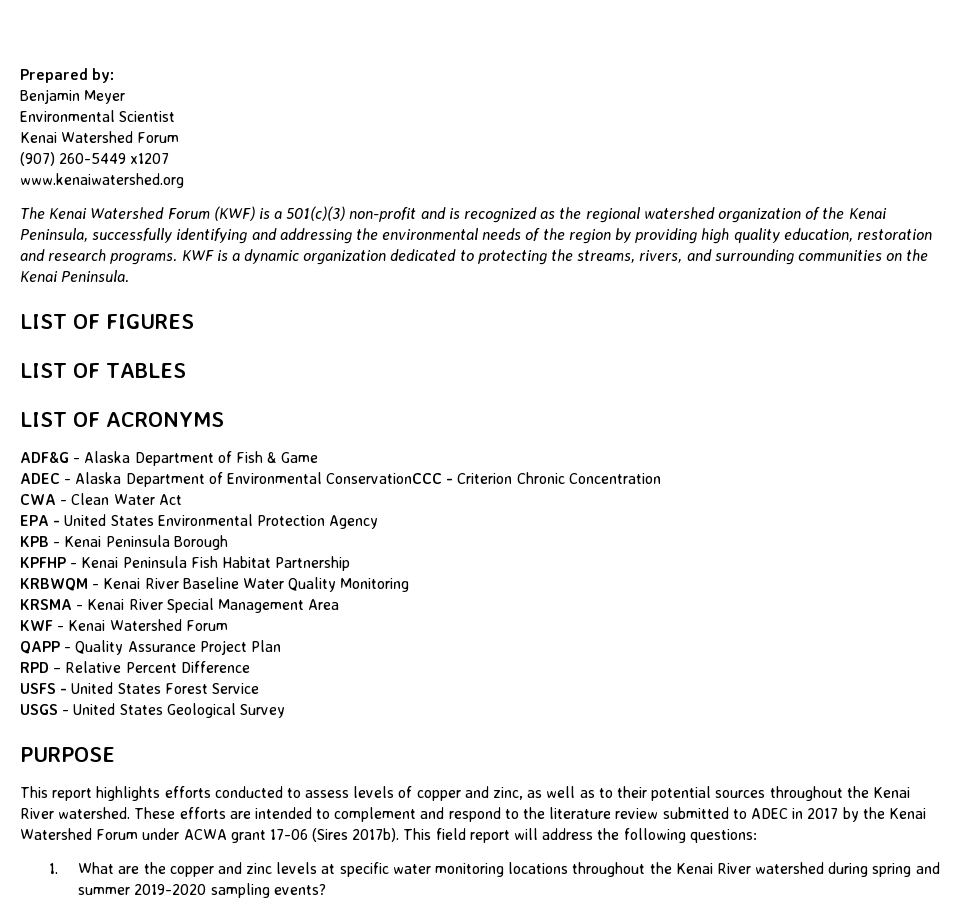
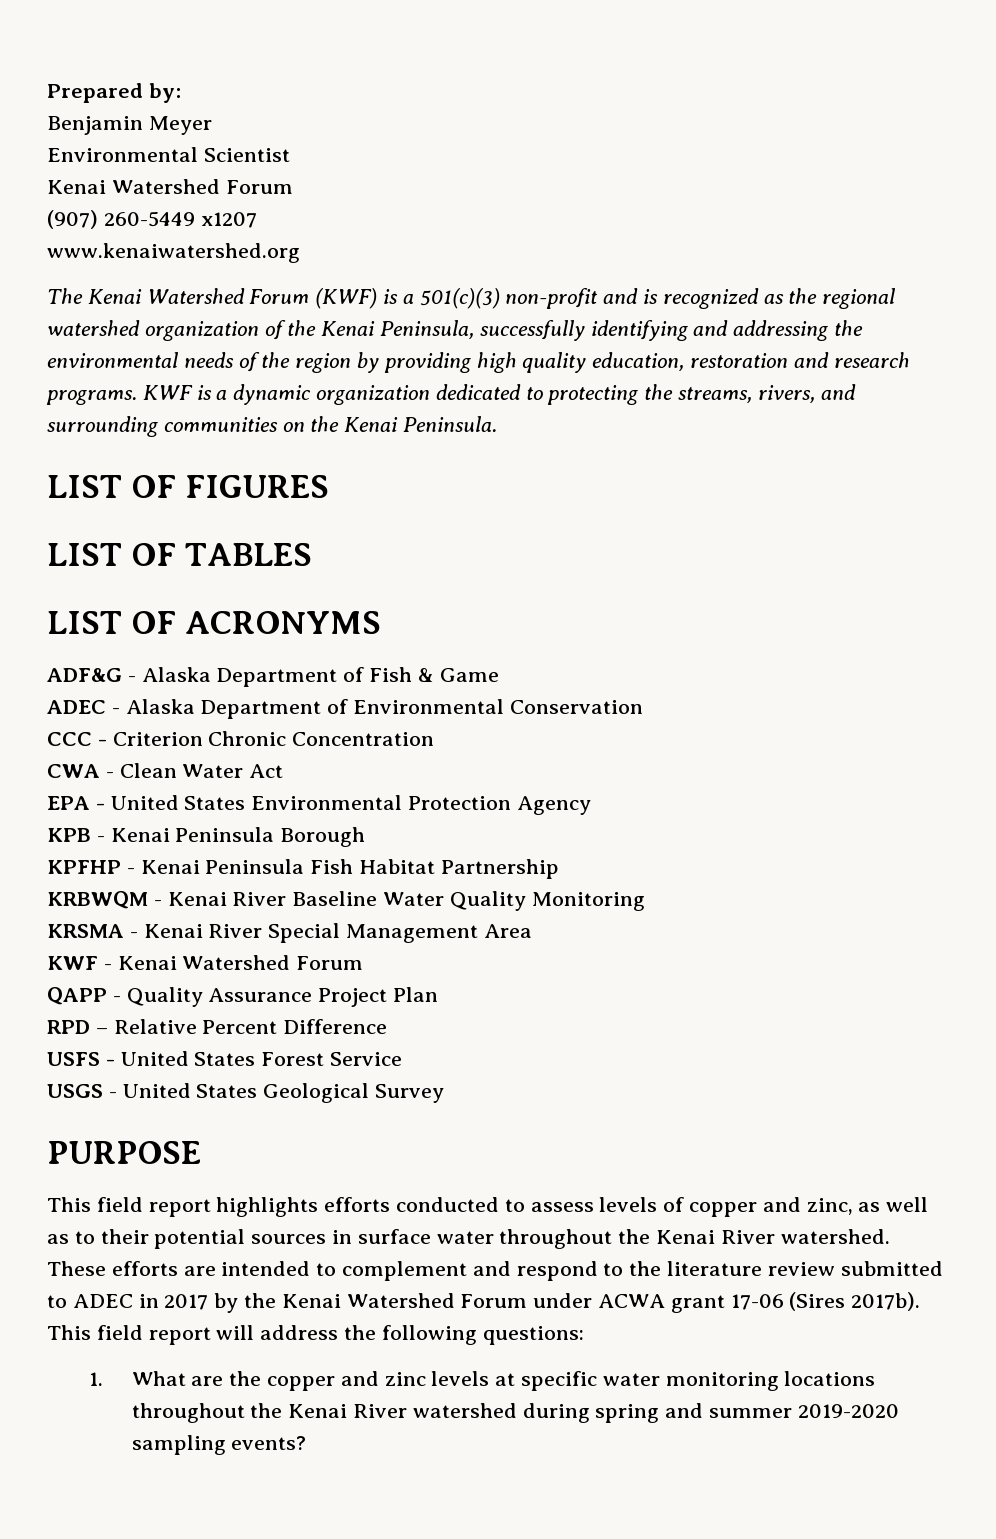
[326,473,443,484] ConservationCCC -> [509,700,643,714] [47,732,92,746] Conservation // CCC
(48, 792) none -> [96,1197,143,1212] field
(766, 794) none -> [332,1229,494,1244] in surface water

